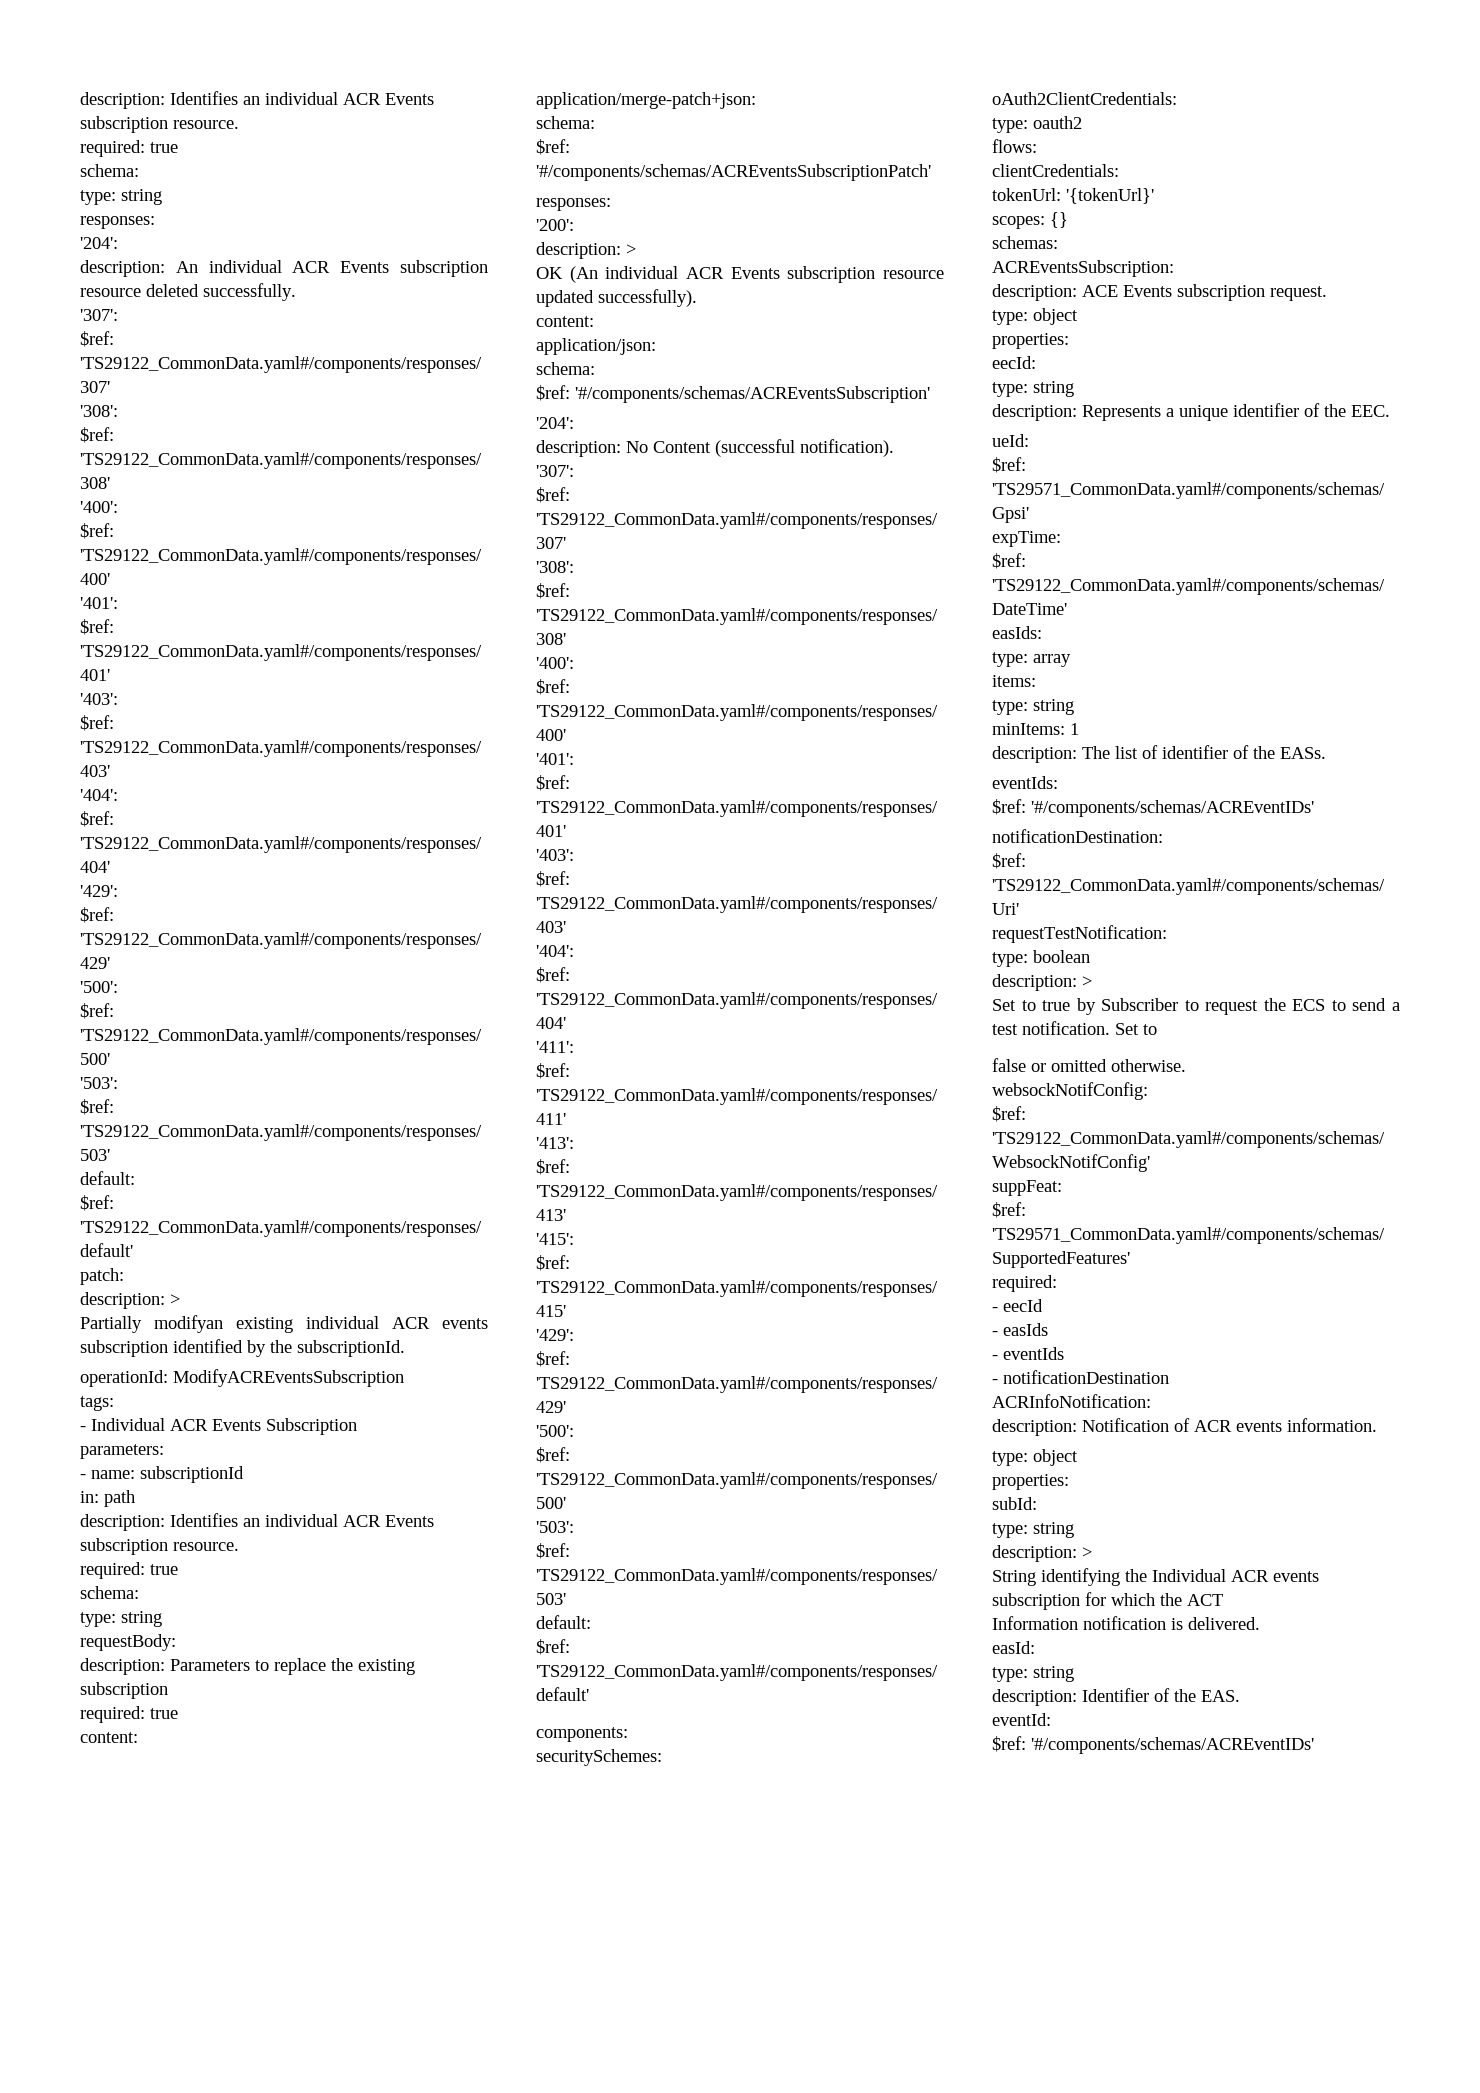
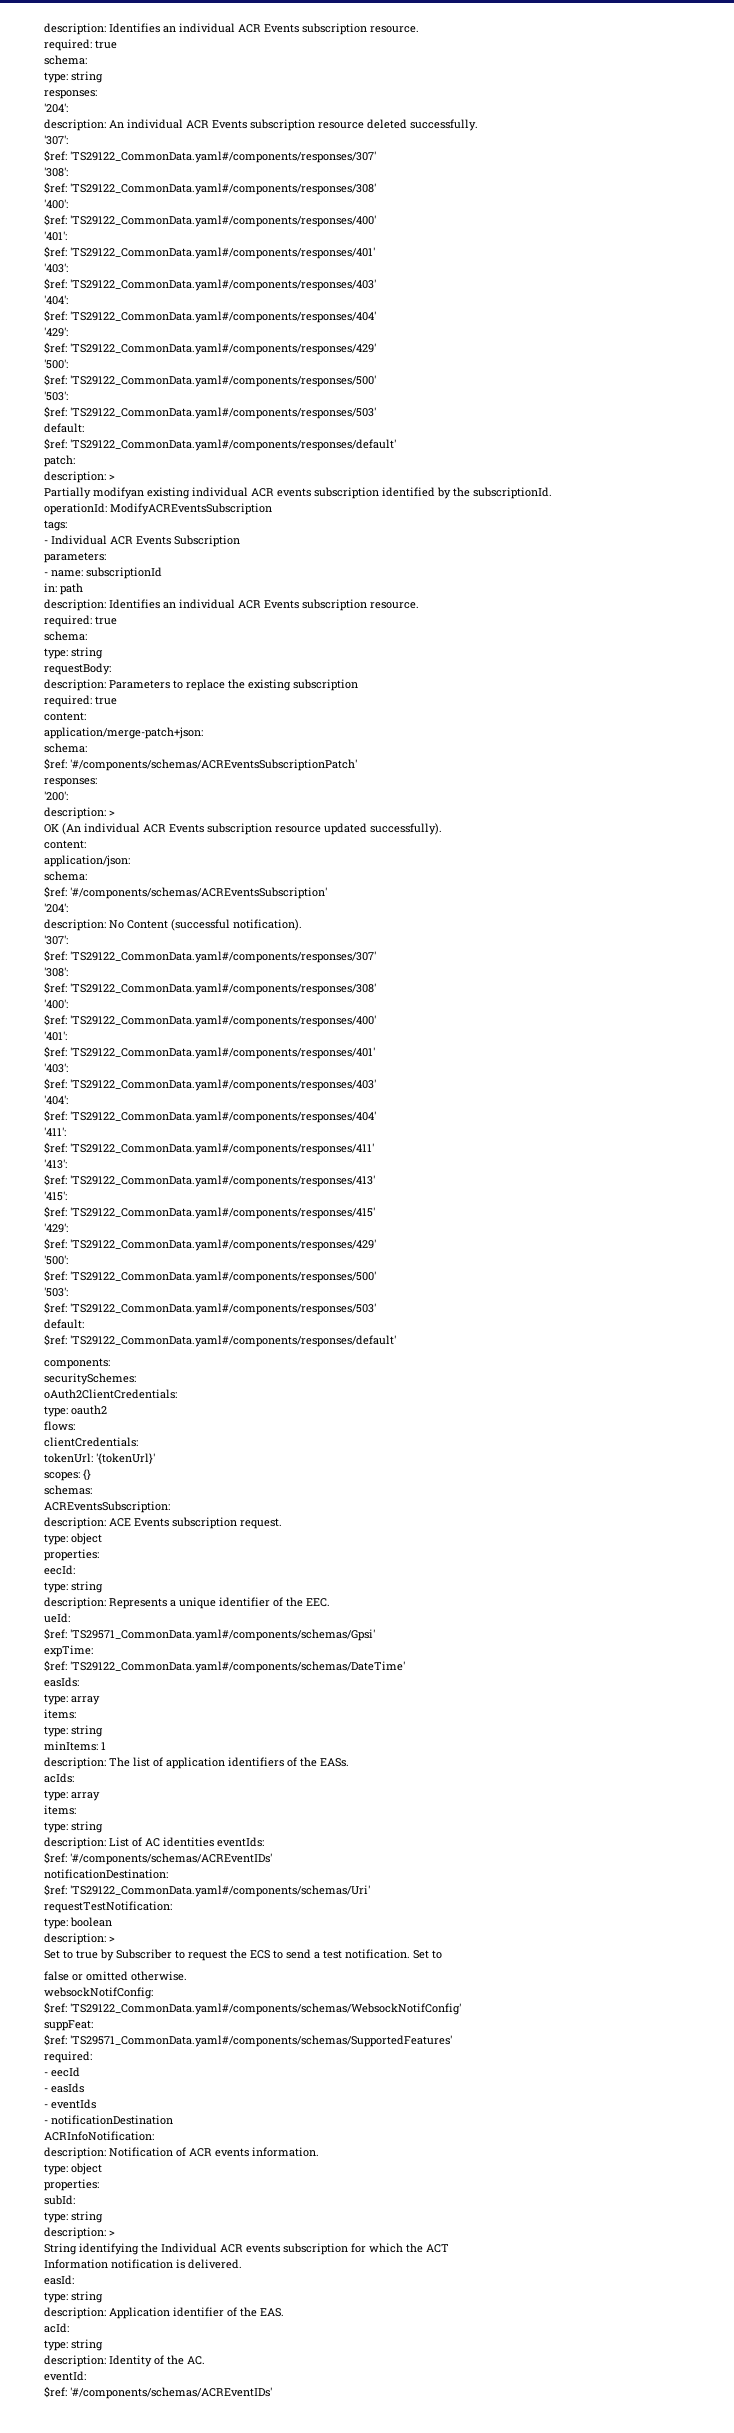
[1162,745,1228,759] identifier -> [166,1757,284,1769] application identifiers
(1326, 753) none -> [44,1773,74,1783] [44,1790,100,1801] [44,1805,76,1815] [44,1821,103,1833] [44,1837,214,1849] acIds: // type: array // items: // type: string // description: List of AC identities
[1082,1688,1149,1702] Identifier -> [109,2307,224,2319] Application identifier
(1240, 1696) none -> [44,2323,69,2333] [44,2339,103,2351] [44,2355,205,2367] // acId: // type: string // description: Identity of the AC.

